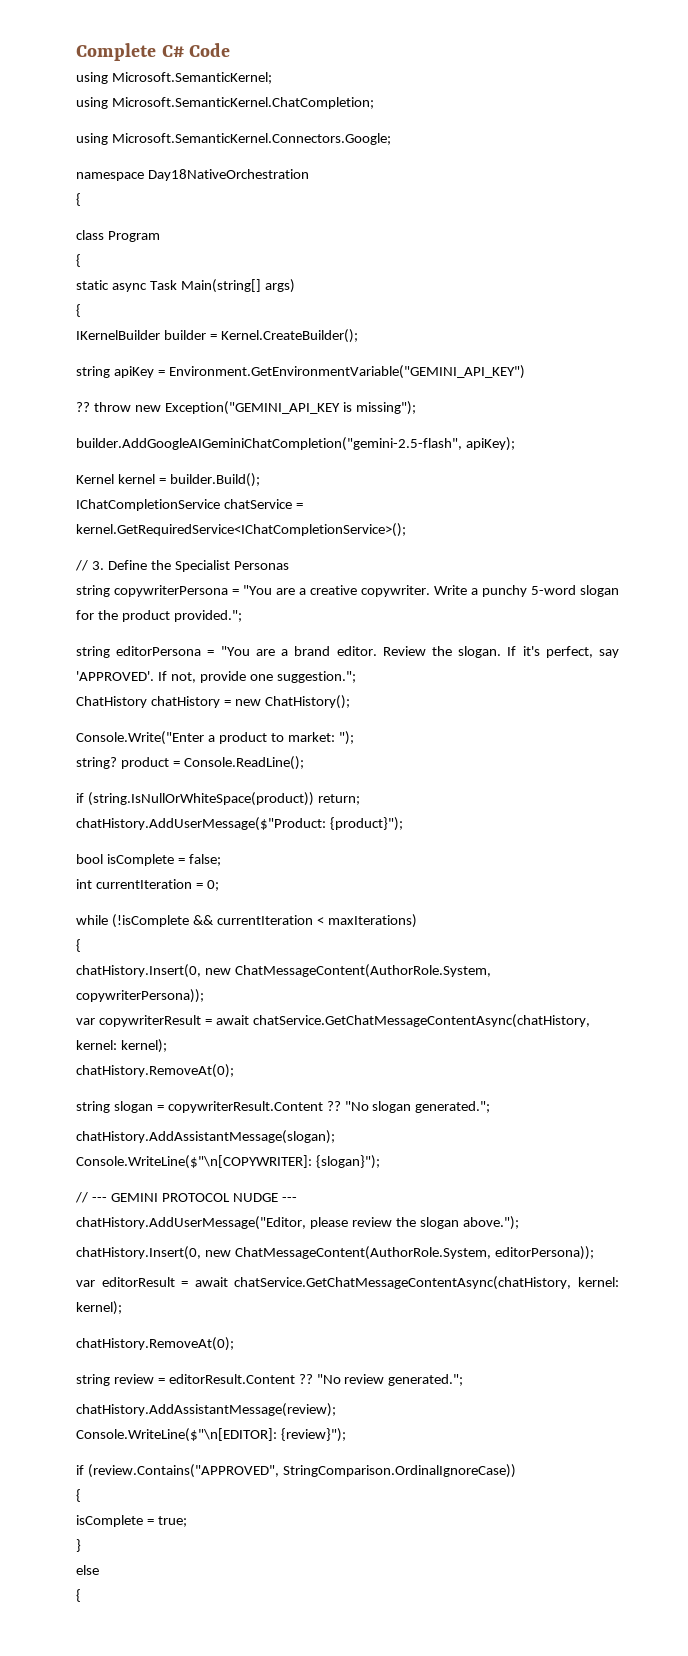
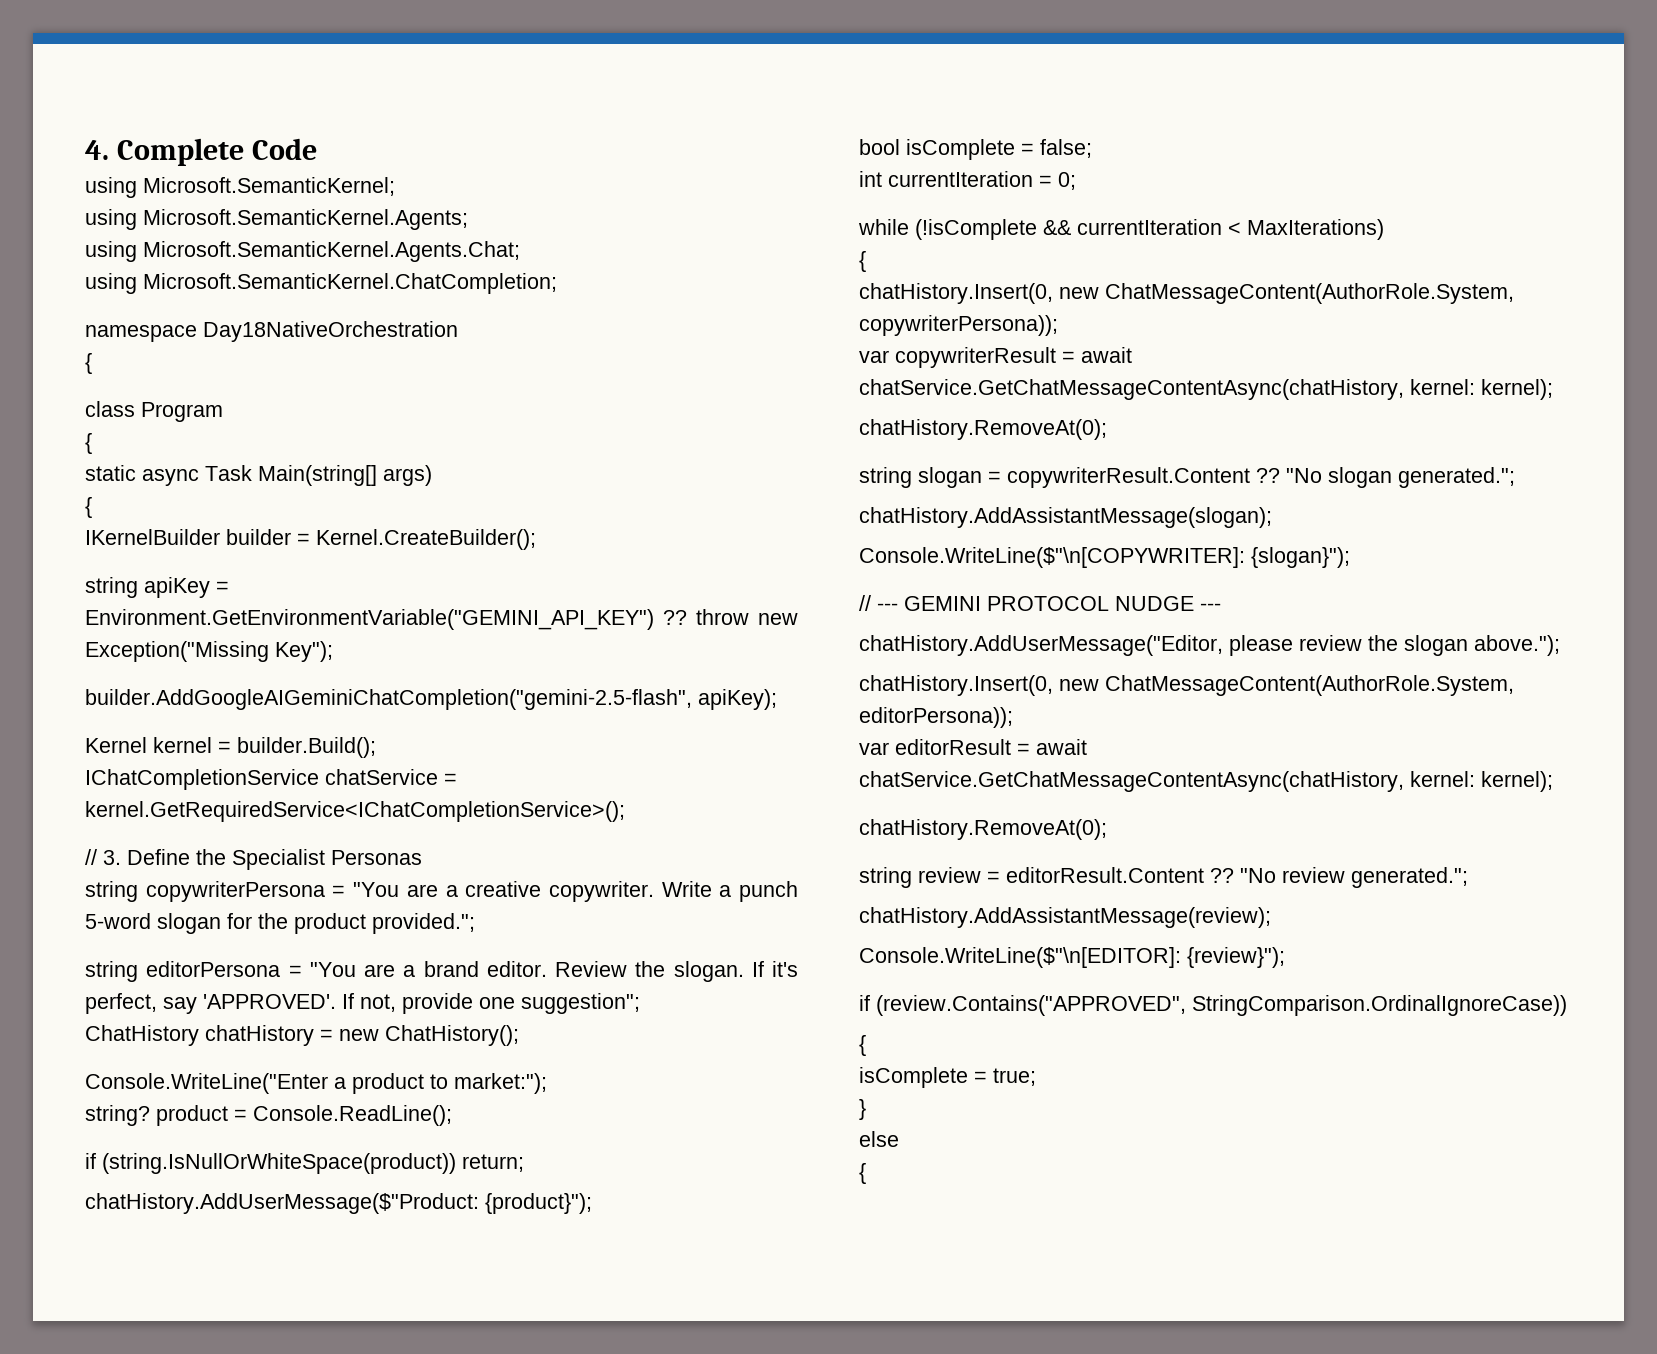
[76,43,184,61] Complete C# -> [85,138,244,166] 4. Complete
[111,97,374,109] [76,133,391,145] Microsoft.SemanticKernel.ChatCompletion; // using Microsoft.SemanticKernel.Connectors.Google; -> [143,209,468,230] [85,241,520,262] [85,273,557,294] Microsoft.SemanticKernel.Agents; // using Microsoft.SemanticKernel.Agents.Chat; // using Microsoft.SemanticKernel.ChatCompletion;
(525, 372) // -> (654, 619) none
[164,401,416,415] Exception("GEMINI_API_KEY is missing"); -> [85,641,333,662] Exception("Missing Key");
[482,585,527,597] punchy -> [739,881,798,902] punch
[276,671,356,683] suggestion."; -> [521,993,640,1014] suggestion";
[76,731,204,745] Console.Write("Enter -> [85,1073,328,1094] Console.WriteLine("Enter
[287,731,354,745] market: "); -> [454,1073,547,1094] market:");
[327,914,417,928] maxIterations) -> [1247,219,1384,240] MaxIterations)

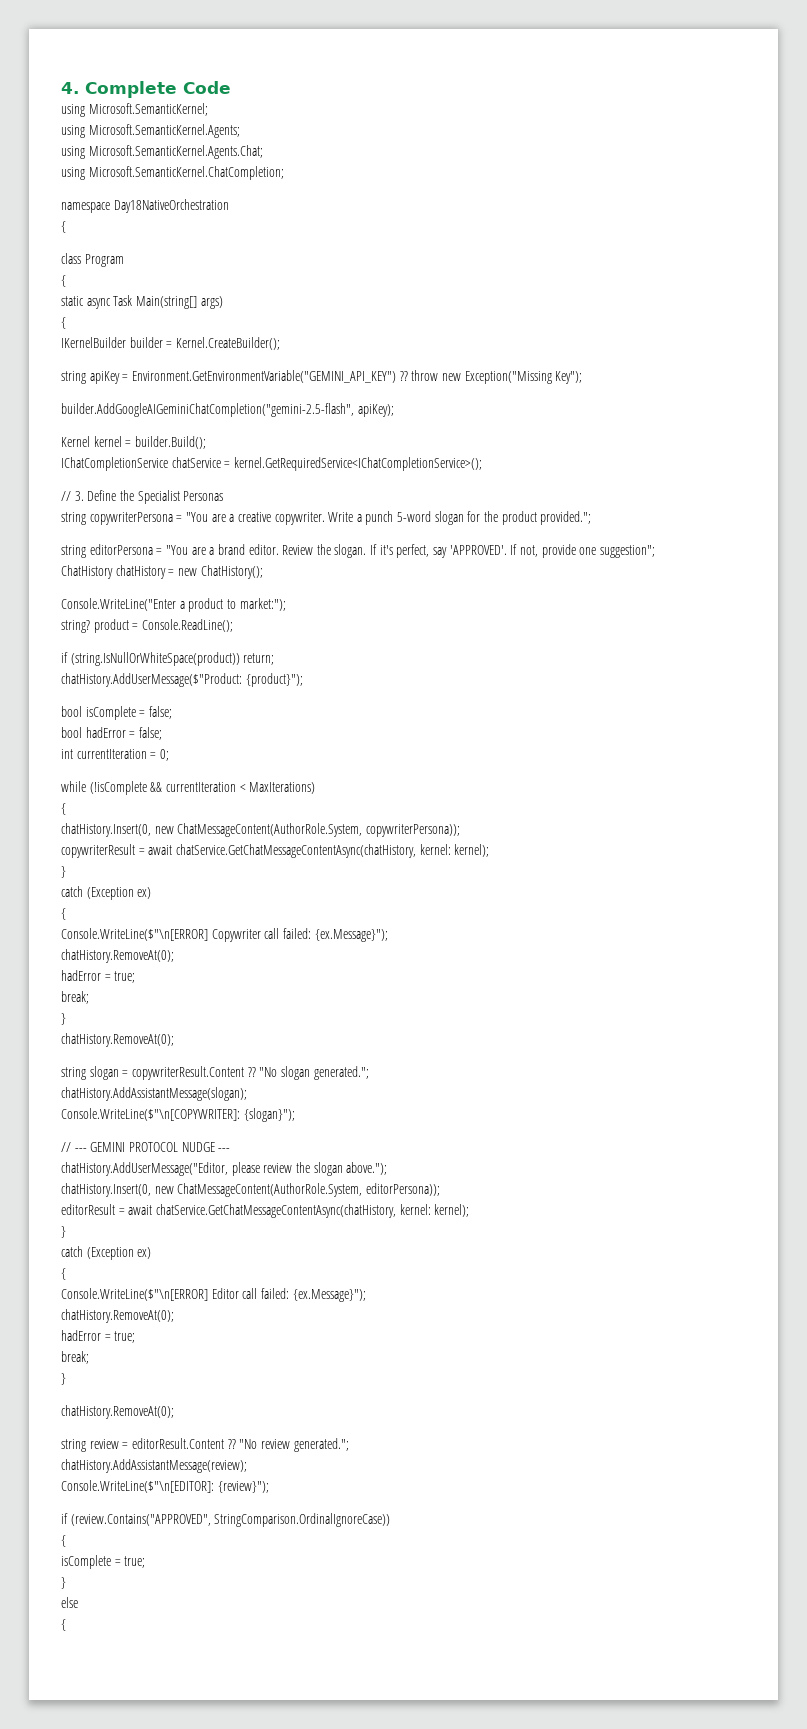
(1092, 148) none -> [61,727,162,740] // bool hadError = false;
[859,350,889,363] var -> (460, 830) none
(1553, 389) none -> [61,866,66,878] [61,886,152,900] [61,908,66,920] [61,928,388,942] [61,949,174,963] [61,970,136,983] [61,991,89,1004] [61,1013,66,1025] // } // catch (Exception ex) // { // Console.WriteLine($"\n[ERROR] Copywriter call failed: {ex.Message}"); // chatHistory.RemoveAt(0); // hadError = true; // break; // }
[859,742,889,755] var -> (440, 1189) none
(1553, 781) none -> [61,1226,66,1238] [61,1246,152,1260] [61,1268,66,1280] [61,1288,366,1302] [61,1309,174,1323] [61,1330,136,1343] [61,1351,89,1364] [61,1373,66,1385] // } // catch (Exception ex) // { // Console.WriteLine($"\n[ERROR] Editor call failed: {ex.Message}"); // chatHistory.RemoveAt(0); // hadError = true; // break; // }

